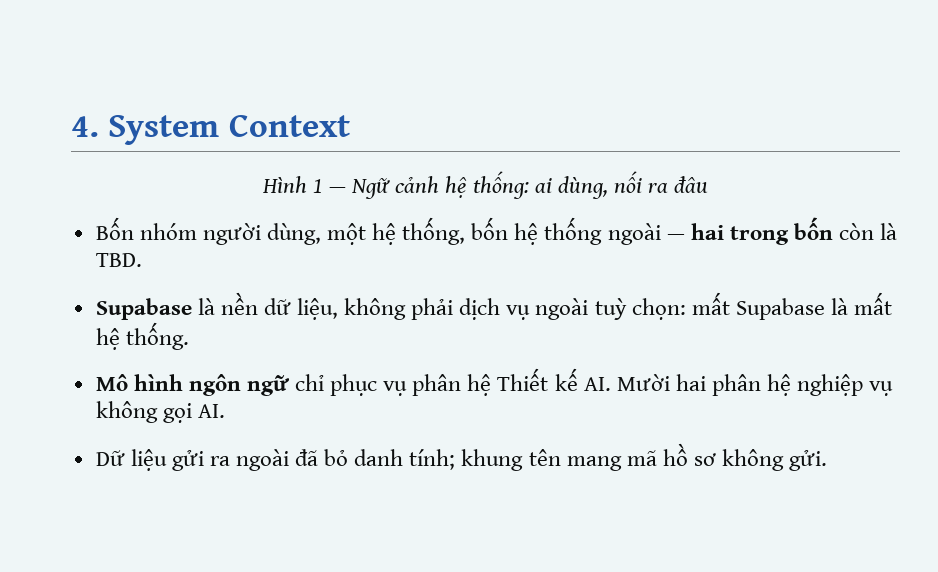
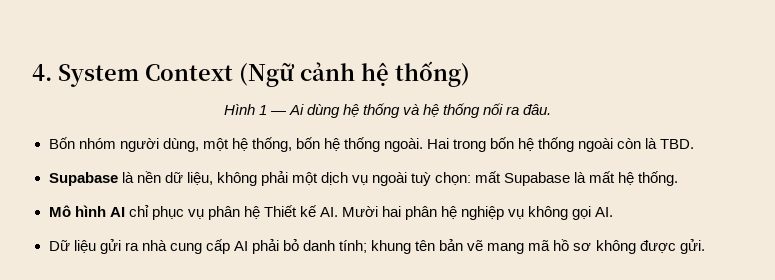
(350, 125) none -> [239,61,470,87] (Ngữ cảnh hệ thống)
[351,171,608,199] Ngữ cảnh hệ thống: ai dùng, -> [288,103,481,118] Ai dùng hệ thống và hệ thống
[673,176,708,193] đâu -> [523,104,552,115] đâu.
[607,217,833,245] ngoài — hai trong bốn -> [384,137,614,152] ngoài. Hai trong bốn hệ thống ngoài
(454, 309) none -> [291,172,318,185] một
[188,374,290,396] ngôn ngữ -> [109,207,125,217] AI
[236,449,319,471] ngoài đã -> [141,239,279,254] nhà cung cấp AI phải
(561, 457) none -> [439,239,484,251] bản vẽ
(784, 460) none -> [639,240,676,253] được

